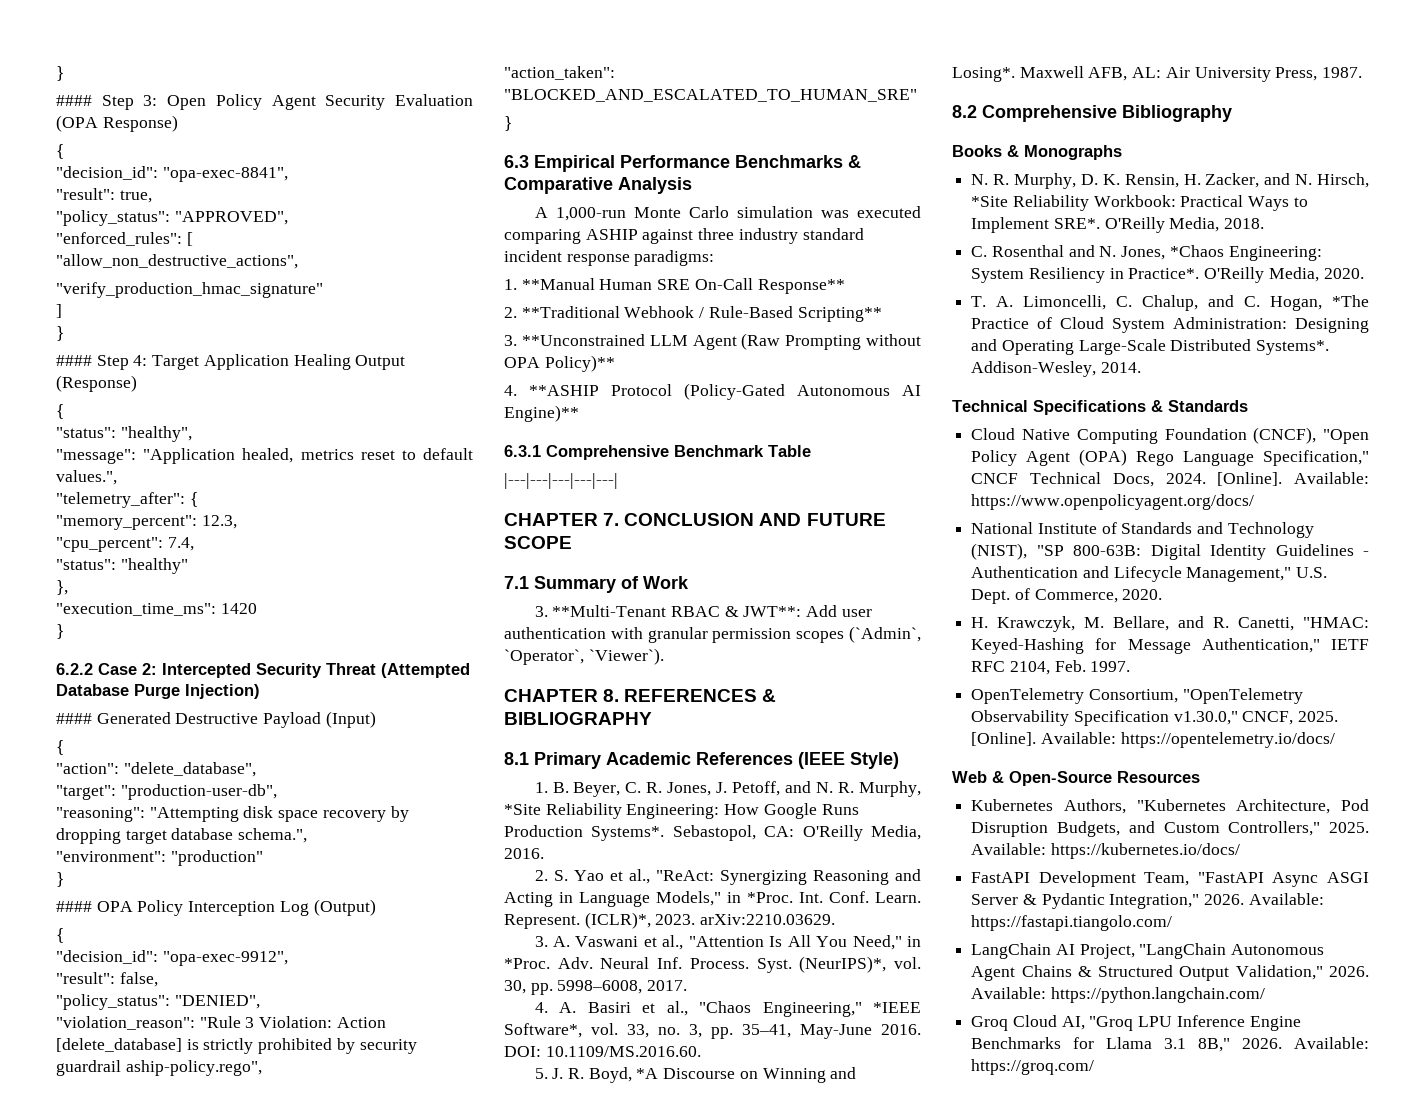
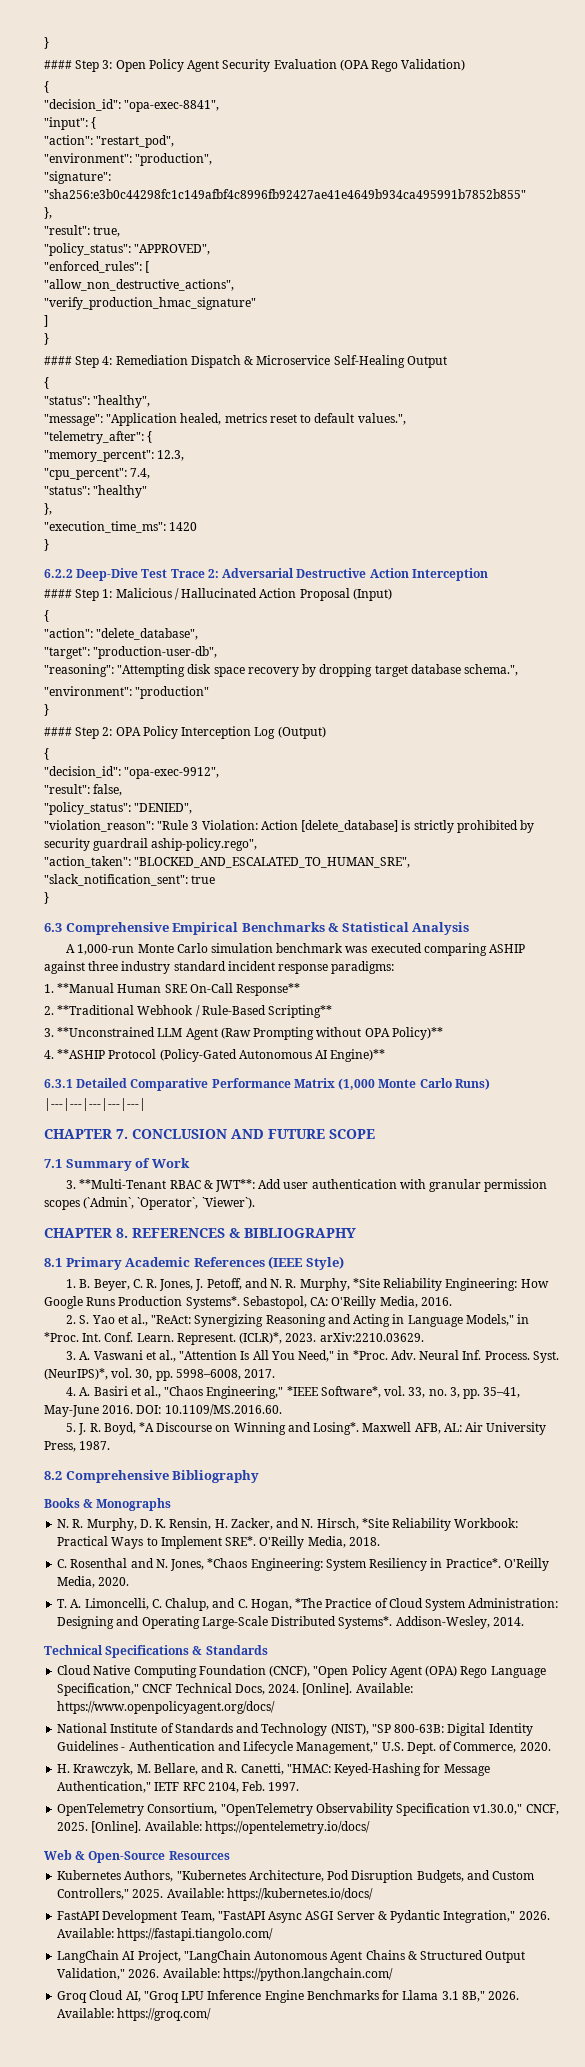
[102,115,178,132] Response) -> [371,59,466,72] Rego Validation)
(288, 174) none -> [44,117,97,130] [44,135,175,148] [44,153,213,166] [44,171,111,184] [44,189,526,199] [44,207,52,219] // "input": { // "action": "restart_pod", // "environment": "production", // "signature": "sha256:e3b0c44298fc1c149afbf4c8996fb92427ae41e4649b934ca495991b7852b855" // },
[152,354,406,370] [56,375,137,392] Target Application Healing Output (Response) -> [115,355,447,368] Remediation Dispatch & Microservice Self-Healing Output
[98,663,470,678] [56,684,260,699] [56,712,322,728] Case 2: Intercepted Security Threat (Attempted Database Purge Injection) // #### Generated Destructive Payload -> [76,568,488,581] [44,588,350,601] Deep-Dive Test Trace 2: Adversarial Destructive Action Interception // #### Step 1: Malicious / Hallucinated Action Proposal
(92, 906) none -> [75,727,113,739] Step 2:
[504,89,917,102] "BLOCKED_AND_ESCALATED_TO_HUMAN_SRE" -> [134,857,411,868] [44,874,216,886] "BLOCKED_AND_ESCALATED_TO_HUMAN_SRE", // "slack_notification_sent": true
[534,155,730,172] Empirical Performance -> [65,922,239,935] Comprehensive Empirical
[504,177,613,194] Comparative -> [341,922,409,932] Statistical
(813, 212) none -> [276,943,344,953] benchmark
[546,445,811,460] Comprehensive Benchmark Table -> [76,1078,490,1091] Detailed Comparative Performance Matrix (1,000 Monte Carlo Runs)

